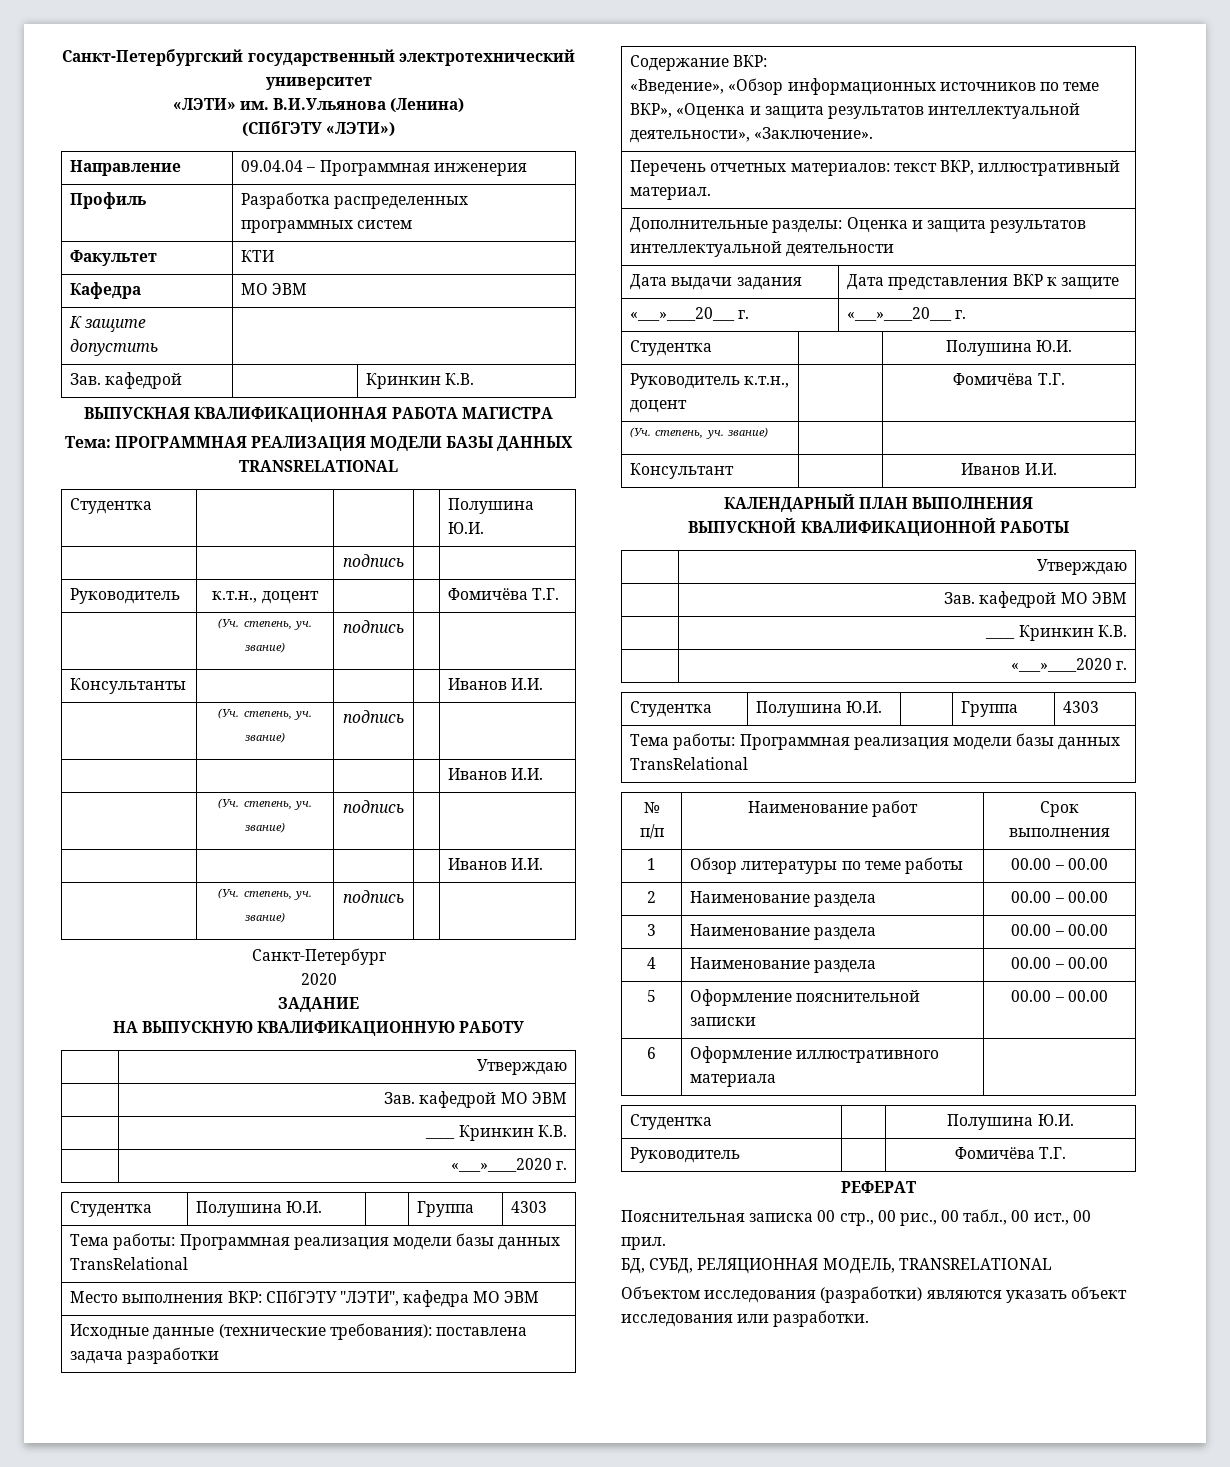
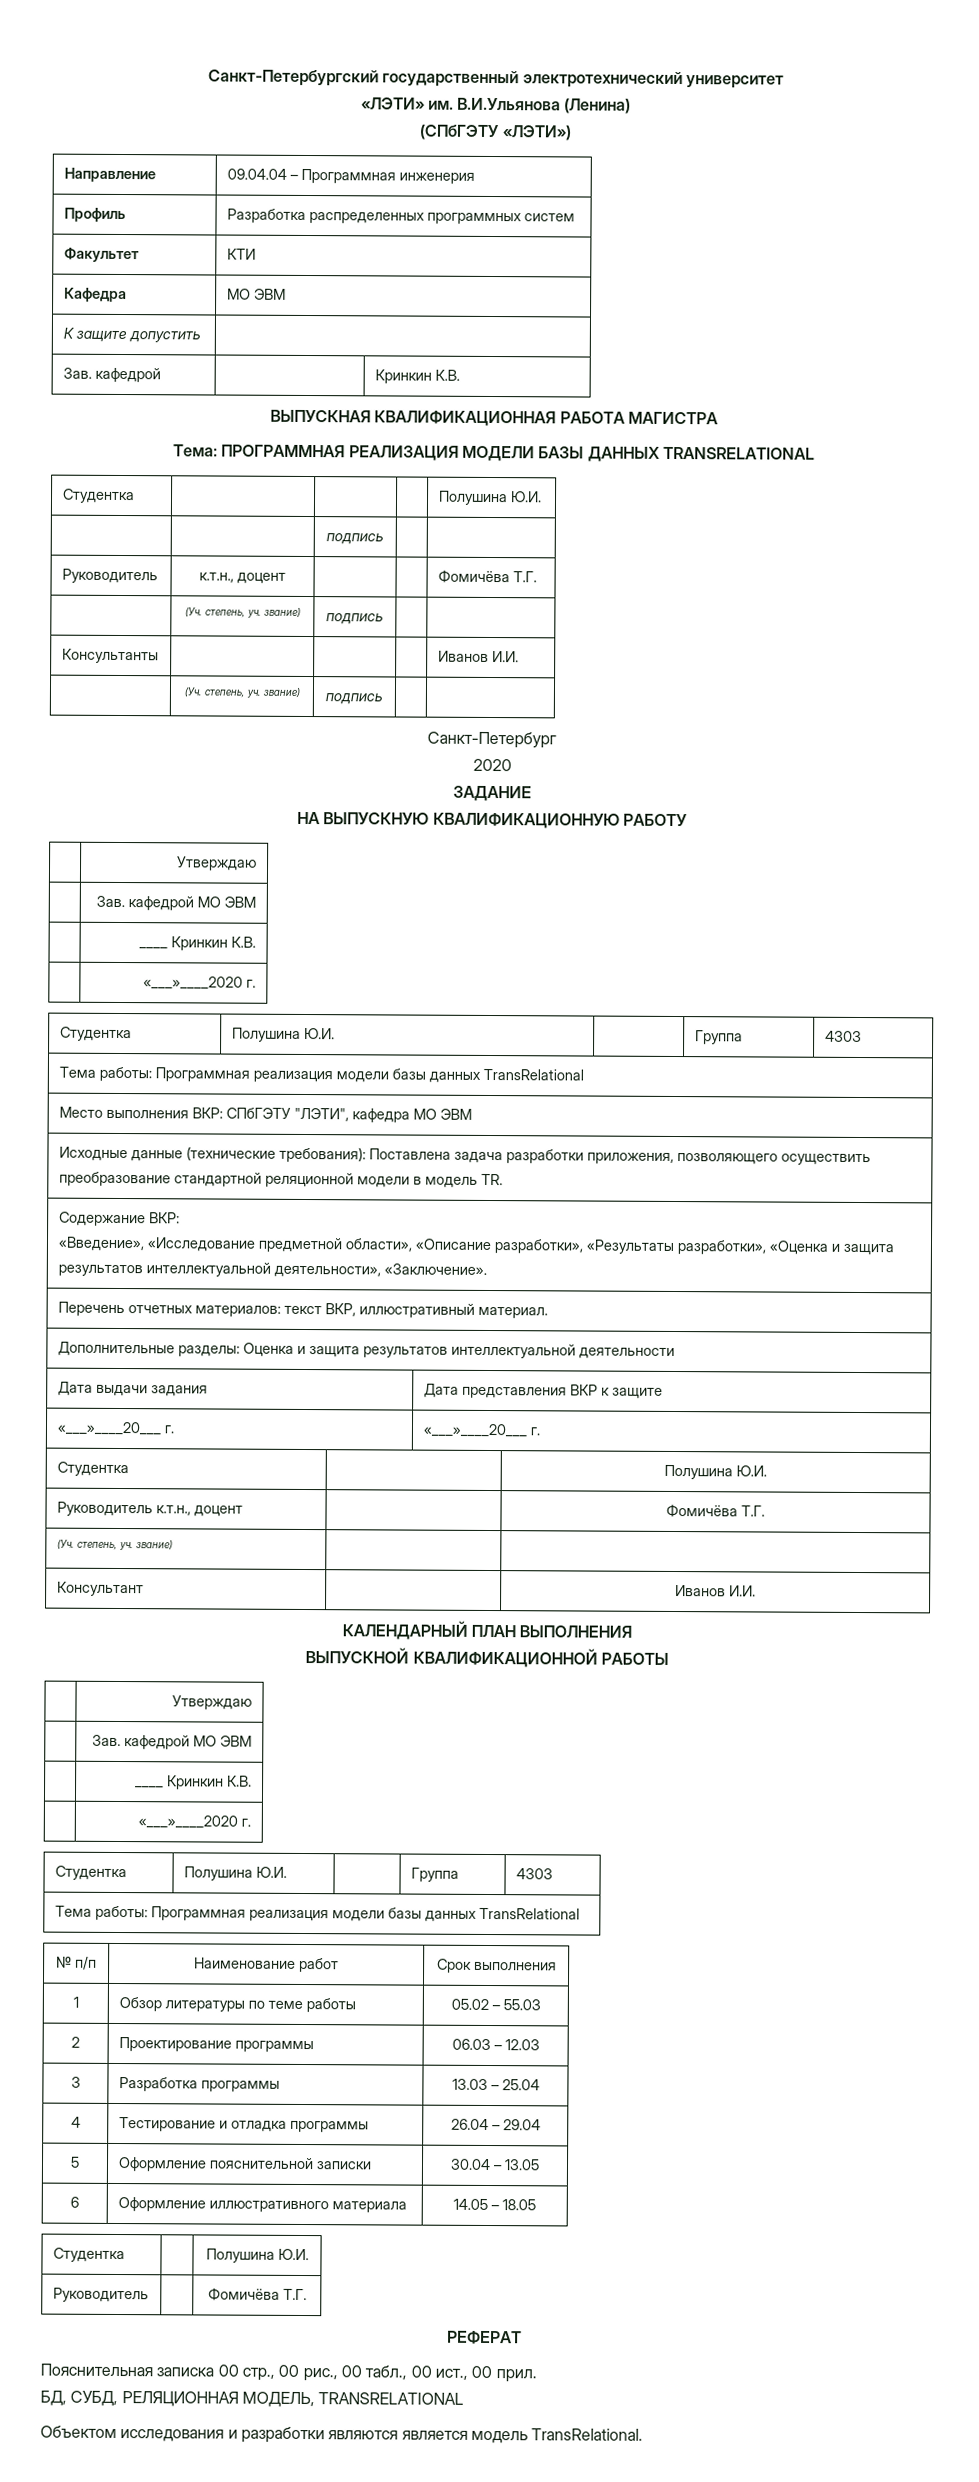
[448,768,544,780] [218,798,312,810] [245,822,285,833] [343,800,404,813] [448,858,544,870] [218,888,312,900] [245,912,285,923] [343,890,404,903] // | | | | Иванов И.И. // | (Уч. степень, уч. звание) | подпись | | // | | | | Иванов И.И. // | (Уч. степень, уч. звание) | подпись | | -> (383, 699) none
[435,1327,527,1336] поставлена -> [368,1148,451,1160] Поставлена
[630,55,768,71] [630,78,1100,95] [630,103,673,118] // Содержание ВКР: // «Введение», «Обзор информационных источников по теме ВКР», -> [586,1152,871,1166] [58,1171,503,1188] [58,1211,180,1227] [57,1236,767,1255] приложения, позволяющего осуществить преобразование стандартной реляционной модели в модель TR. // Содержание ВКР: // «Введение», «Исследование предметной области», «Описание разработки», «Результаты разработки»,
[1011,858,1108,870] [647,891,656,903] [690,891,877,907] [1011,891,1108,903] [647,924,656,936] [690,924,877,940] [1011,924,1108,936] [647,957,656,969] [690,957,877,973] [1011,957,1108,969] 00.00 – 00.00 // 2 | Наименование раздела | 00.00 – 00.00 // 3 | Наименование раздела | 00.00 – 00.00 // 4 | Наименование раздела | 00.00 – 00.00 -> [450,1998,541,2011] [71,2036,80,2048] [118,2037,314,2053] [451,2038,540,2051] [70,2076,81,2088] [118,2077,280,2092] [451,2078,540,2091] [70,2116,81,2128] [118,2117,369,2133] [450,2118,541,2131] 05.02 – 55.03 // 2 | Проектирование программы | 06.03 – 12.03 // 3 | Разработка программы | 13.03 – 25.04 // 4 | Тестирование и отладка программы | 26.04 – 29.04
[1011,990,1108,1002] 00.00 – 00.00 -> [450,2158,540,2171] 30.04 – 13.05
(777, 1080) none -> [453,2198,536,2211] 14.05 – 18.05
[820,1286,1127,1303] [621,1310,870,1327] (разработки) являются указать объект исследования или разработки. -> [227,2426,644,2444] и разработки являются является модель TransRelational.

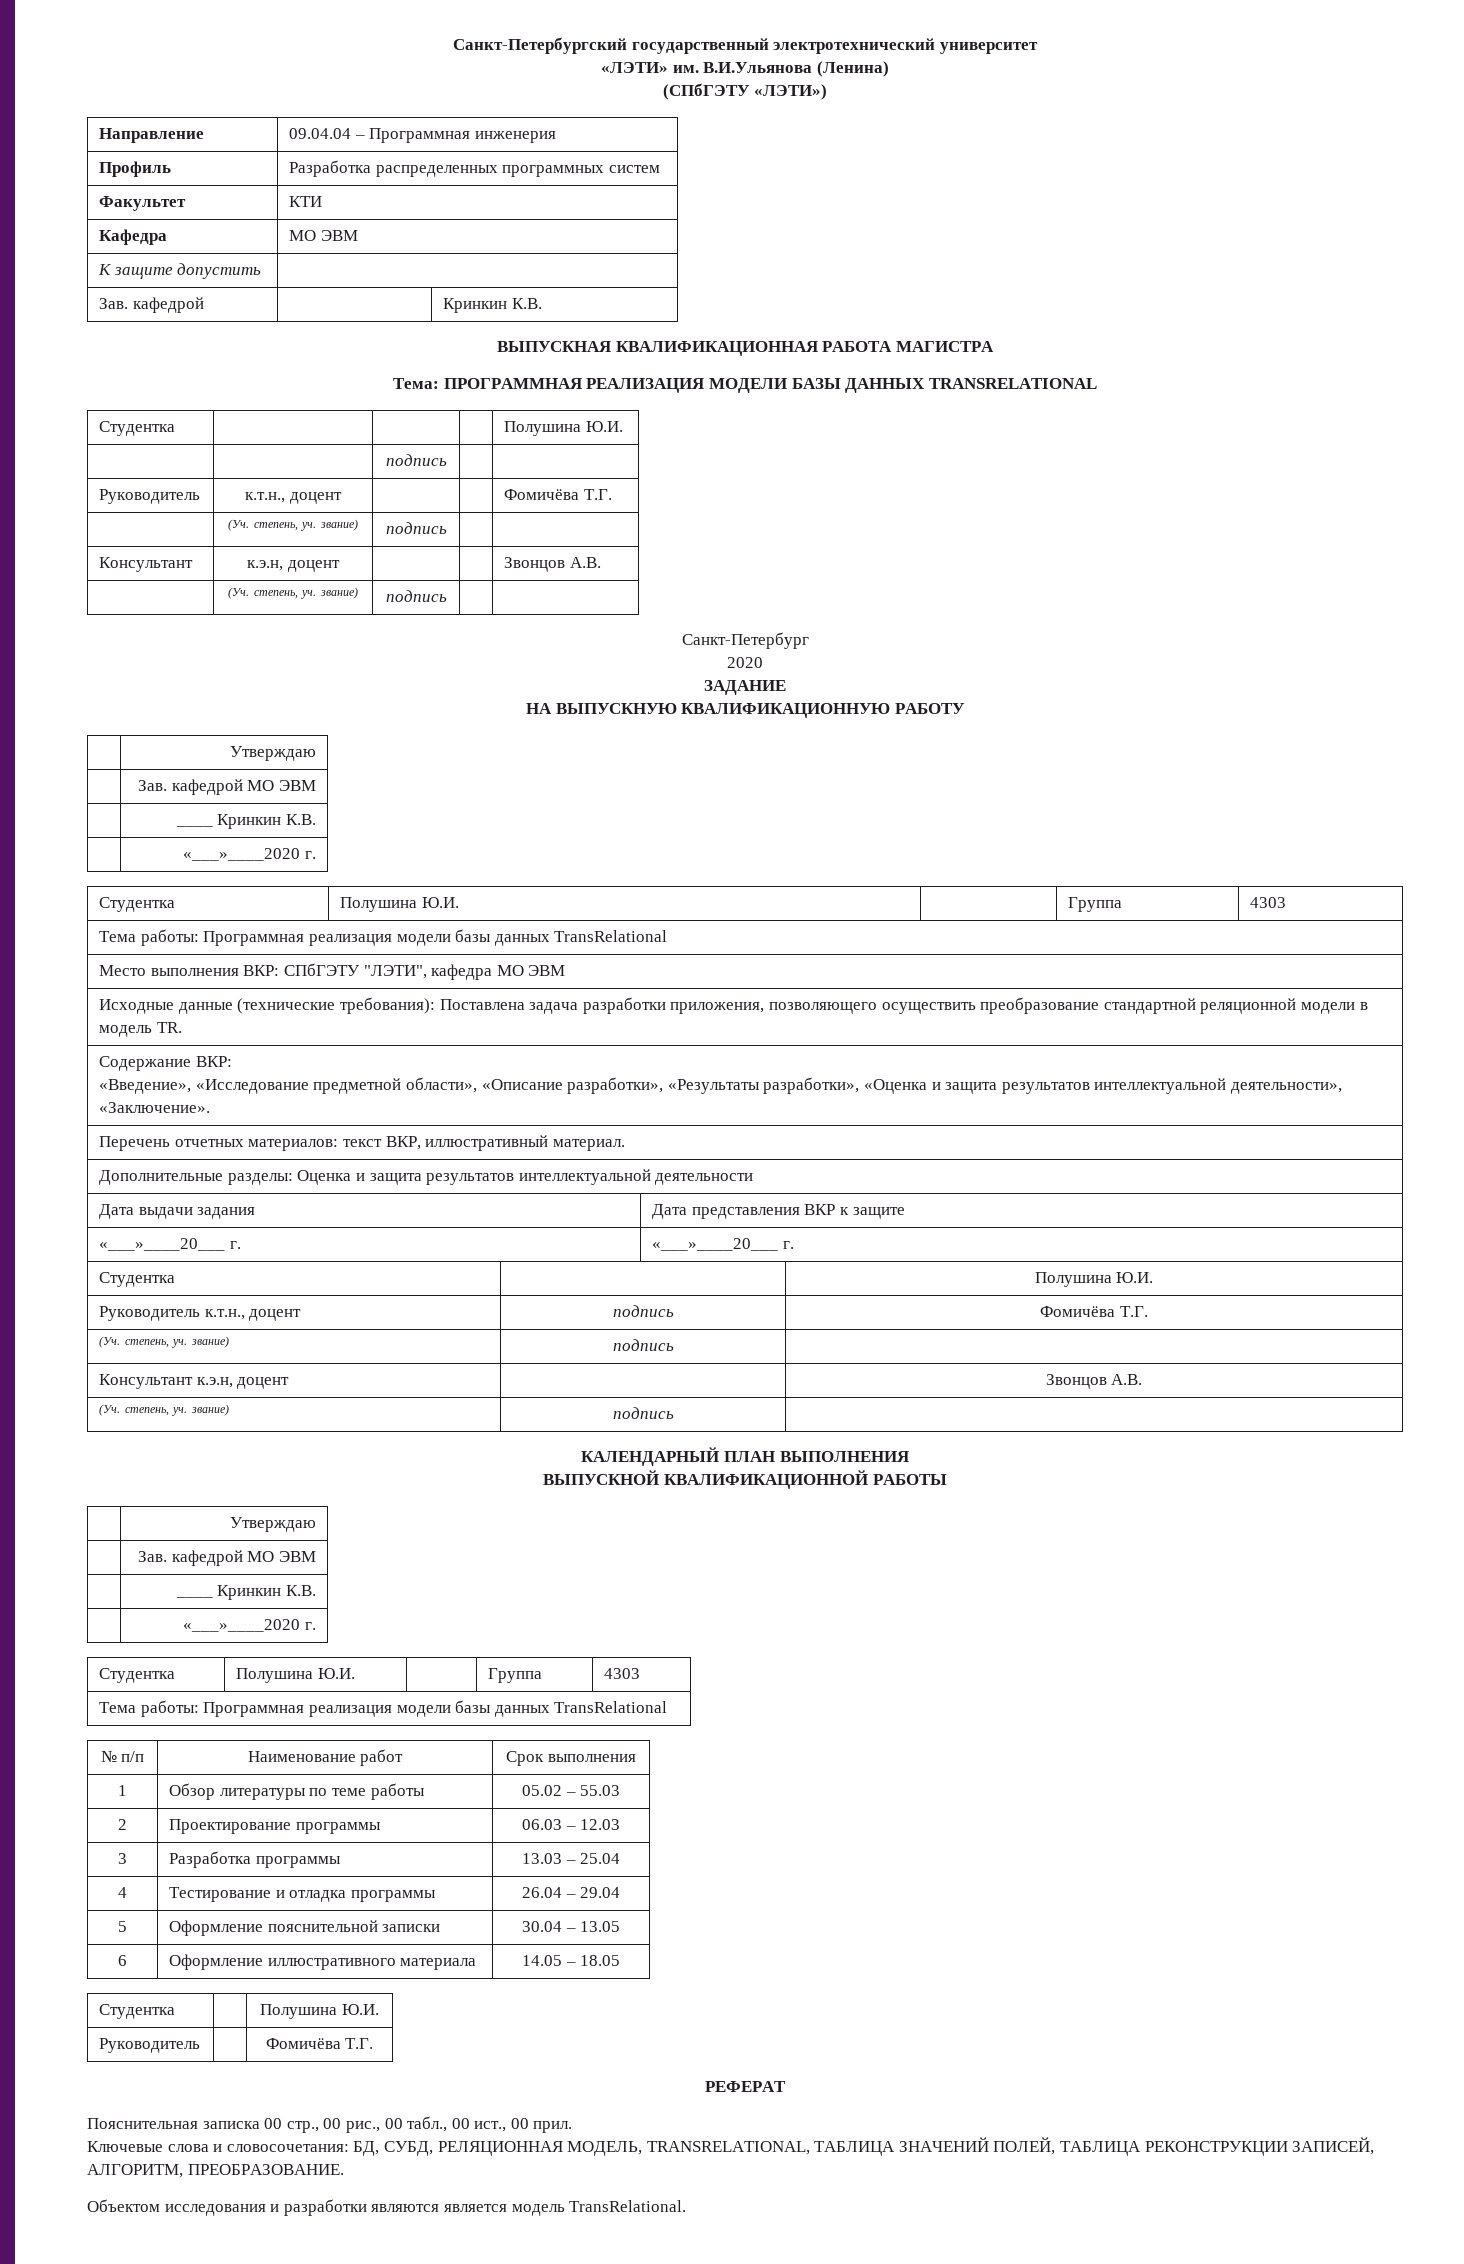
[61,648,159,664] [437,650,519,663] Консультанты | | | | Иванов И.И. -> [99,557,194,572] [247,560,340,572] [504,557,601,572] Консультант | к.э.н, доцент | | | Звонцов А.В.
(243, 1511) none -> [612,1305,674,1317] подпись
[56,1581,144,1597] [675,1585,756,1597] | // Консультант | | Иванов И.И. -> [612,1339,674,1351] [99,1374,290,1389] [1045,1374,1143,1389] [99,1404,230,1416] [612,1407,674,1419] подпись | // Консультант к.э.н, доцент | | Звонцов А.В. // (Уч. степень, уч. звание) | подпись |
[40,2390,465,2408] БД, СУБД, РЕЛЯЦИОННАЯ МОДЕЛЬ, TRANSRELATIONAL -> [87,2137,1375,2156] [87,2164,344,2178] Ключевые слова и словосочетания: БД, СУБД, РЕЛЯЦИОННАЯ МОДЕЛЬ, TRANSRELATIONAL, ТАБЛИЦА ЗНАЧЕНИЙ ПОЛЕЙ, ТАБЛИЦА РЕКОНСТРУКЦИИ ЗАПИСЕЙ, АЛГОРИТМ, ПРЕОБРАЗОВАНИЕ.

